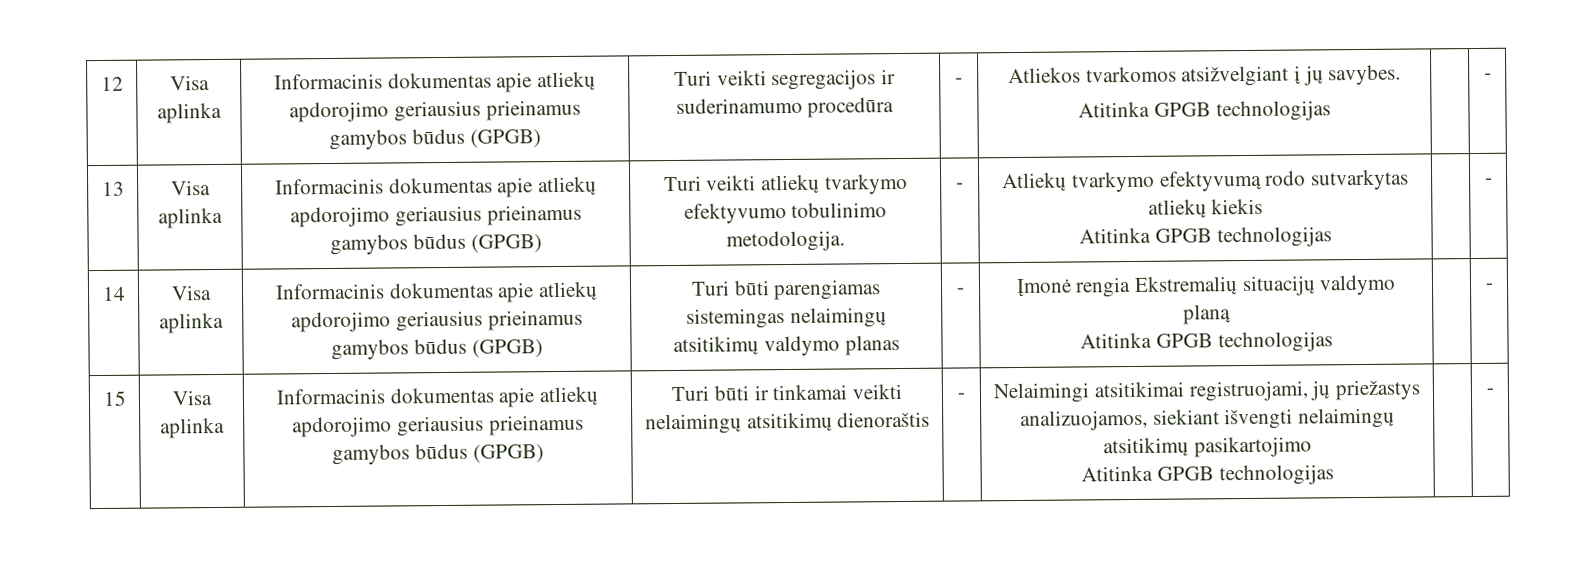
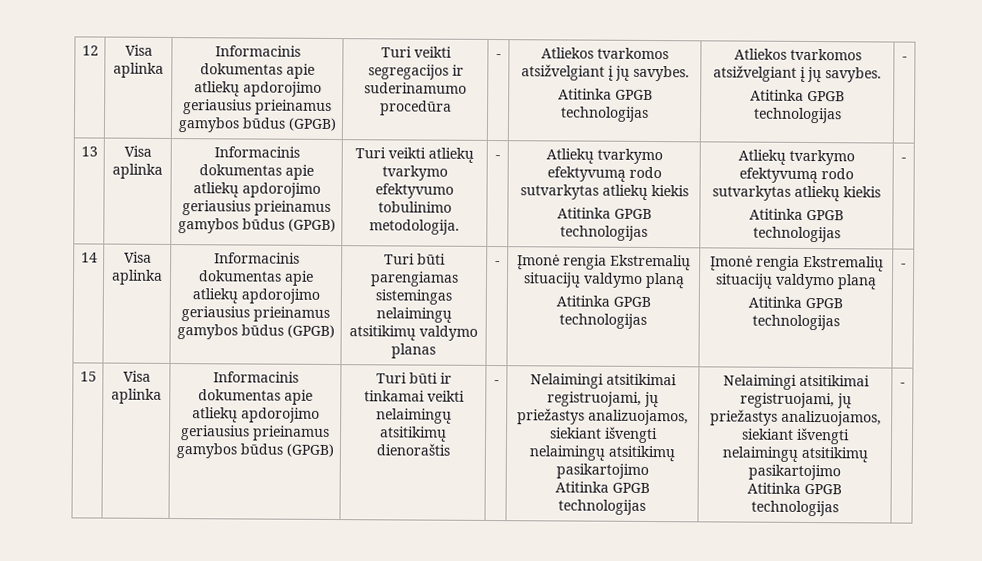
(1331, 111) none -> [733,48,862,61] [713,65,882,83] [750,89,845,102] [752,107,842,124] Atliekos tvarkomos atsižvelgiant į jų savybes. // Atitinka GPGB technologijas
(1332, 237) none -> [738,149,855,166] [739,167,854,184] [712,185,881,202] [749,208,844,221] [752,226,841,243] Atliekų tvarkymo efektyvumą rodo sutvarkytas atliekų kiekis // Atitinka GPGB technologijas
(1333, 342) none -> [709,255,884,272] [715,273,877,290] [748,296,843,309] [751,314,840,331] Įmonė rengia Ekstremalių situacijų valdymo planą // Atitinka GPGB technologijas
(1334, 475) none -> [722,374,870,390] [739,392,852,409] [709,409,882,427] [742,427,850,445] [721,446,868,463] [748,464,841,481] [747,482,842,495] [750,500,839,517] Nelaimingi atsitikimai registruojami, jų priežastys analizuojamos, siekiant išvengti nelaimingų atsitikimų pasikartojimo // Atitinka GPGB technologijas

